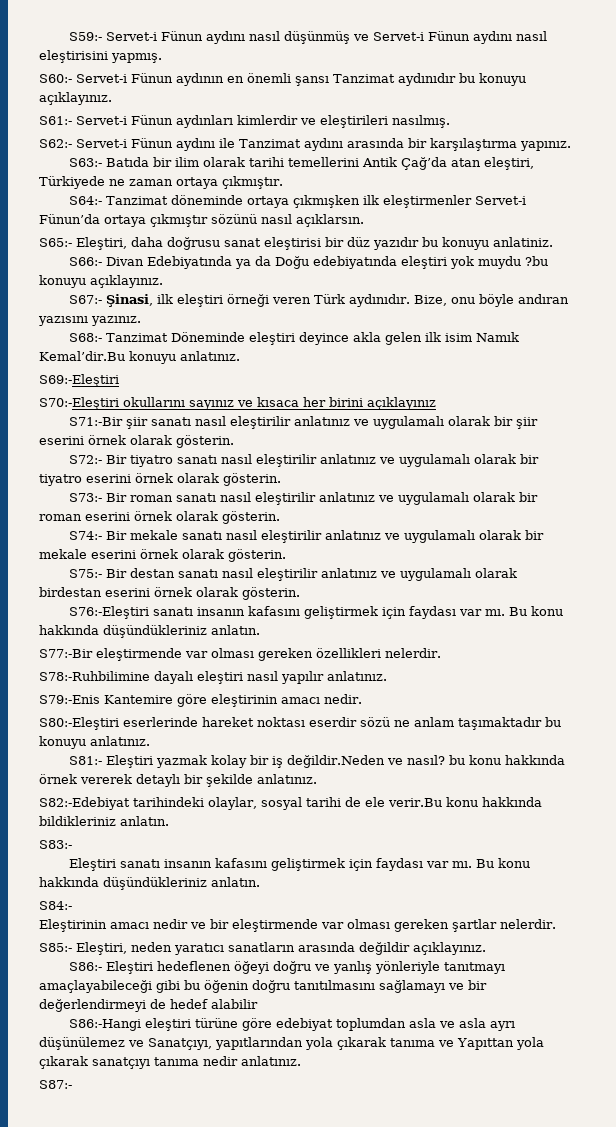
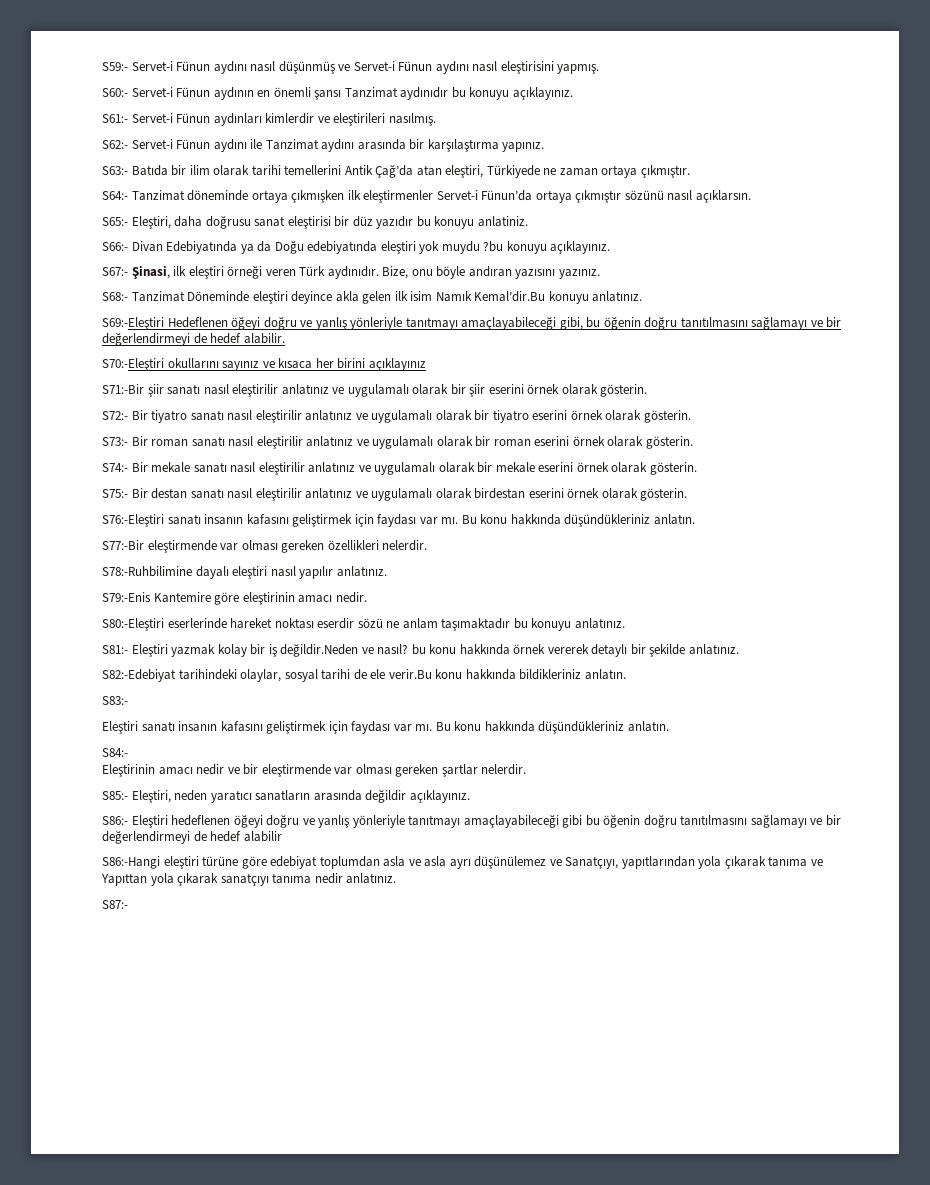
(119, 380) none -> [167,316,842,330] [102,332,285,346] Hedeflenen öğeyi doğru ve yanlış yönleriyle tanıtmayı amaçlayabileceği gibi, bu öğenin doğru tanıtılmasını sağlamayı ve bir değerlendirmeyi de hedef alabilir.

